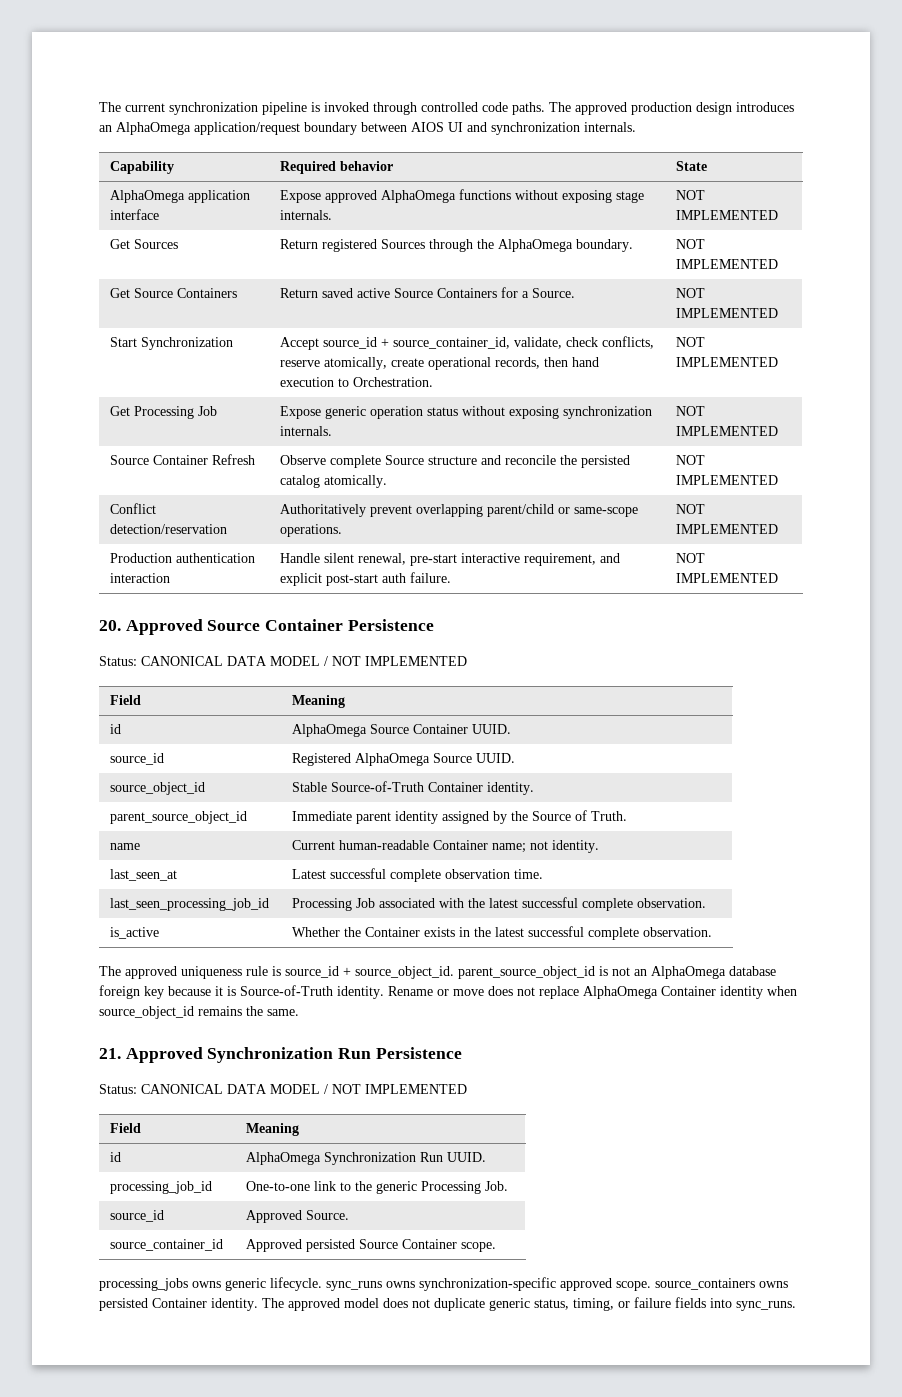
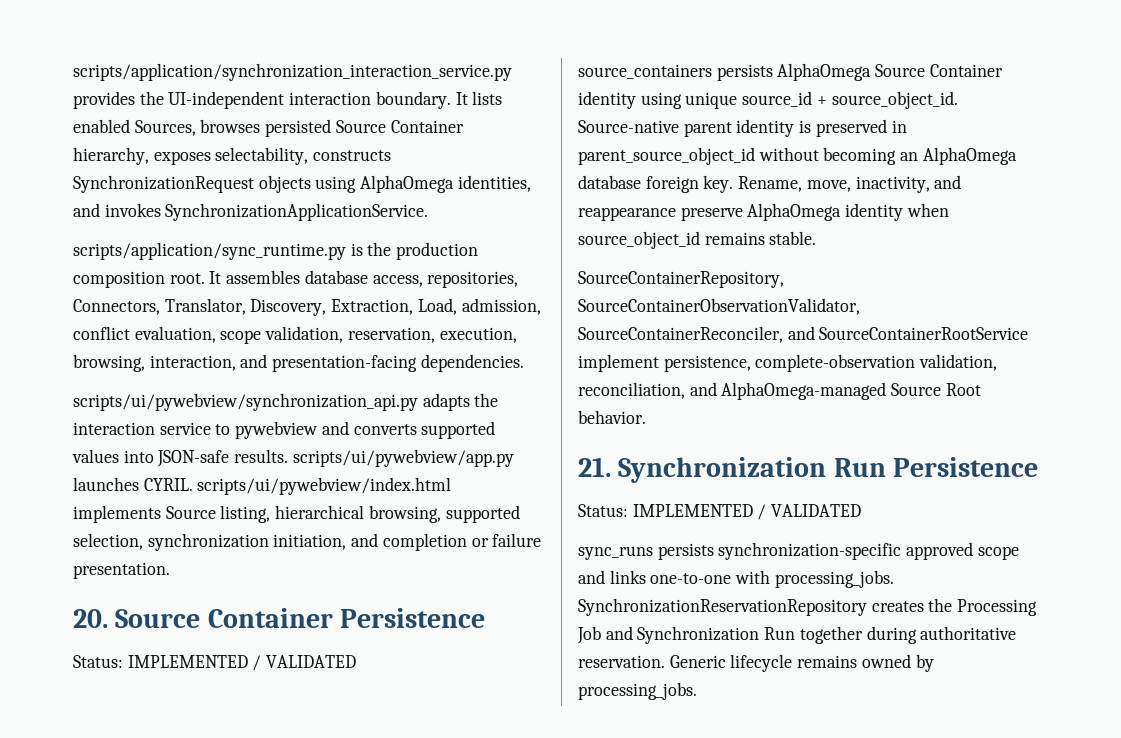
[99,102,794,115] [99,122,636,135] [110,161,175,174] [280,161,394,174] [676,161,708,171] [110,190,251,203] [110,209,160,220] [280,189,645,203] [280,210,333,220] [676,190,706,200] [676,210,779,220] [110,239,179,249] [280,239,634,252] [676,239,706,249] [676,259,779,269] [110,288,238,298] [280,287,576,298] [676,288,706,298] [676,308,779,318] [110,337,234,350] [280,336,655,350] [280,357,600,370] [280,377,434,387] [676,337,706,347] [676,357,779,367] [110,406,218,419] [280,406,653,419] [280,426,333,436] [676,406,706,416] [676,426,779,436] [110,454,256,465] [280,455,631,468] [280,475,388,488] [676,455,706,465] [676,475,779,485] [110,503,157,514] [110,524,228,534] [280,504,639,517] [280,524,343,537] [676,504,706,514] [676,524,779,534] [110,553,256,563] [110,573,171,583] [280,553,621,566] [280,572,452,586] [676,553,706,563] [676,573,779,583] The current synchronization pipeline is invoked through controlled code paths. The approved production design introduces an AlphaOmega application/request boundary between AIOS UI and synchronization internals. // Capability | Required behavior | State // AlphaOmega application interface | Expose approved AlphaOmega functions without exposing stage internals. | NOT IMPLEMENTED // Get Sources | Return registered Sources through the AlphaOmega boundary. | NOT IMPLEMENTED // Get Source Containers | Return saved active Source Containers for a Source. | NOT IMPLEMENTED // Start Synchronization | Accept source_id + source_container_id, validate, check conflicts, reserve atomically, create operational records, then hand execution to Orchestration. | NOT IMPLEMENTED // Get Processing Job | Expose generic operation status without exposing synchronization internals. | NOT IMPLEMENTED // Source Container Refresh | Observe complete Source structure and reconcile the persisted catalog atomically. | NOT IMPLEMENTED // Conflict detection/reservation | Authoritatively prevent overlapping parent/child or same-scope operations. | NOT IMPLEMENTED // Production authentication interaction | Handle silent renewal, pre-start interactive requirement, and explicit post-start auth failure. | NOT IMPLEMENTED -> [73,63,512,81] [73,91,503,109] [73,119,464,137] [73,147,392,165] [73,175,531,193] [73,203,429,221] [73,242,479,260] [73,270,519,288] [73,298,541,316] [73,326,517,344] [73,354,524,372] [73,393,499,411] [73,421,496,439] [72,449,514,467] [73,477,452,495] [73,505,520,523] [73,533,542,551] [73,562,170,579] scripts/application/synchronization_interaction_service.py provides the UI-independent interaction boundary. It lists enabled Sources, browses persisted Source Container hierarchy, exposes selectability, constructs SynchronizationRequest objects using AlphaOmega identities, and invokes SynchronizationApplicationService. // scripts/application/sync_runtime.py is the production composition root. It assembles database access, repositories, Connectors, Translator, Discovery, Extraction, Load, admission, conflict evaluation, scope validation, reservation, execution, browsing, interaction, and presentation-facing dependencies. // scripts/ui/pywebview/synchronization_api.py adapts the interaction service to pywebview and converts supported values into JSON-safe results. scripts/ui/pywebview/app.py launches CYRIL. scripts/ui/pywebview/index.html implements Source listing, hierarchical browsing, supported selection, synchronization initiation, and completion or failure presentation.
[125,619,203,635] Approved -> (108, 618) none
[141,656,467,666] [110,695,142,705] [292,695,346,708] [110,724,122,734] [292,724,512,737] [110,753,165,765] [292,753,516,766] [110,782,206,795] [292,781,535,795] [110,811,248,824] [292,810,628,824] [110,843,141,850] [292,840,600,853] [110,869,178,881] [292,868,544,882] [110,898,270,911] [292,897,707,911] [110,927,160,939] [292,926,713,940] [99,966,776,979] [99,985,797,999] [99,1006,299,1019] CANONICAL DATA MODEL / NOT IMPLEMENTED // Field | Meaning // id | AlphaOmega Source Container UUID. // source_id | Registered AlphaOmega Source UUID. // source_object_id | Stable Source-of-Truth Container identity. // parent_source_object_id | Immediate parent identity assigned by the Source of Truth. // name | Current human-readable Container name; not identity. // last_seen_at | Latest successful complete observation time. // last_seen_processing_job_id | Processing Job associated with the latest successful complete observation. // is_active | Whether the Container exists in the latest successful complete observation. // The approved uniqueness rule is source_id + source_object_id. parent_source_object_id is not an AlphaOmega database foreign key because it is Source-of-Truth identity. Rename or move does not replace AlphaOmega Container identity when source_object_id remains the same. -> [127,655,357,671] [578,63,1003,81] [578,91,958,109] [578,119,907,137] [578,147,1017,165] [578,175,962,193] [578,203,949,221] [578,231,817,249] [578,271,784,288] [578,298,860,315] [578,326,1029,343] [578,354,998,372] [578,382,981,400] [578,410,646,424] IMPLEMENTED / VALIDATED // source_containers persists AlphaOmega Source Container identity using unique source_id + source_object_id. Source-native parent identity is preserved in parent_source_object_id without becoming an AlphaOmega database foreign key. Rename, move, inactivity, and reappearance preserve AlphaOmega identity when source_object_id remains stable. // SourceContainerRepository, SourceContainerObservationValidator, SourceContainerReconciler, and SourceContainerRootService implement persistence, complete-observation validation, reconciliation, and AlphaOmega-managed Source Root behavior.
[125,1047,203,1063] Approved -> (611, 467) none
[141,1084,467,1094] [110,1123,142,1133] [246,1123,300,1136] [110,1152,122,1162] [246,1152,487,1165] [110,1181,213,1194] [246,1181,509,1194] [110,1210,165,1222] [246,1210,350,1223] [110,1239,224,1251] [246,1239,497,1252] [99,1277,788,1291] [99,1297,796,1311] CANONICAL DATA MODEL / NOT IMPLEMENTED // Field | Meaning // id | AlphaOmega Synchronization Run UUID. // processing_job_id | One-to-one link to the generic Processing Job. // source_id | Approved Source. // source_container_id | Approved persisted Source Container scope. // processing_jobs owns generic lifecycle. sync_runs owns synchronization-specific approved scope. source_containers owns persisted Container identity. The approved model does not duplicate generic status, timing, or failure fields into sync_runs. -> [632,504,862,520] [578,542,1019,560] [578,570,894,588] [578,598,1038,616] [577,626,1017,644] [578,654,934,672] [578,682,697,700] IMPLEMENTED / VALIDATED // sync_runs persists synchronization-specific approved scope and links one-to-one with processing_jobs. SynchronizationReservationRepository creates the Processing Job and Synchronization Run together during authoritative reservation. Generic lifecycle remains owned by processing_jobs.

